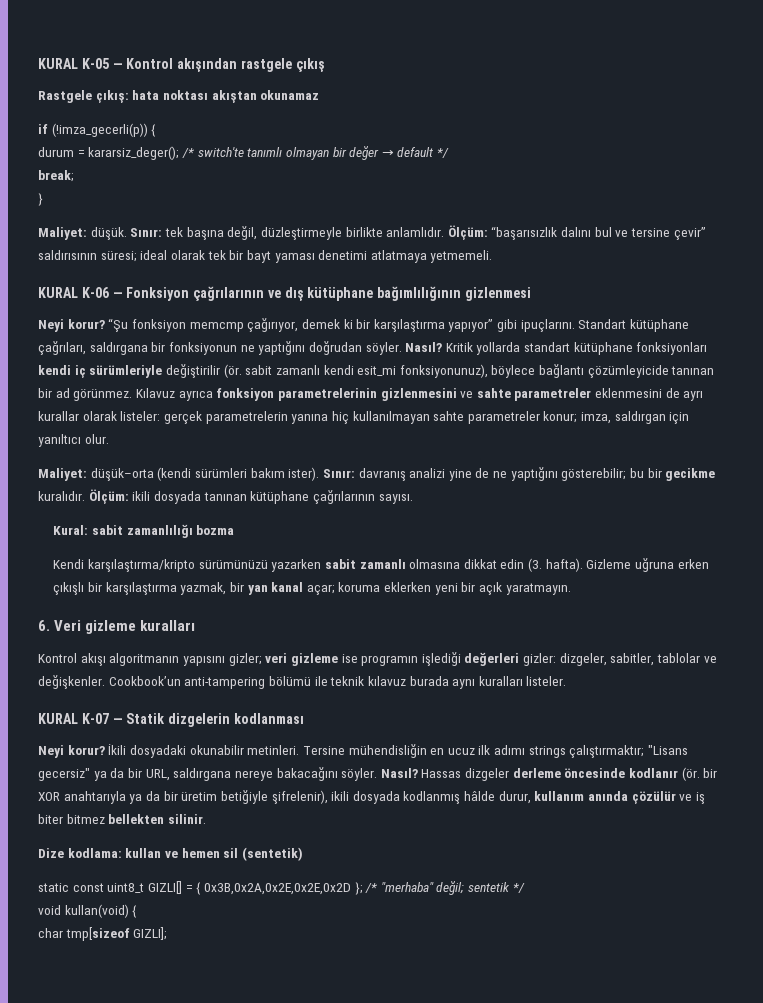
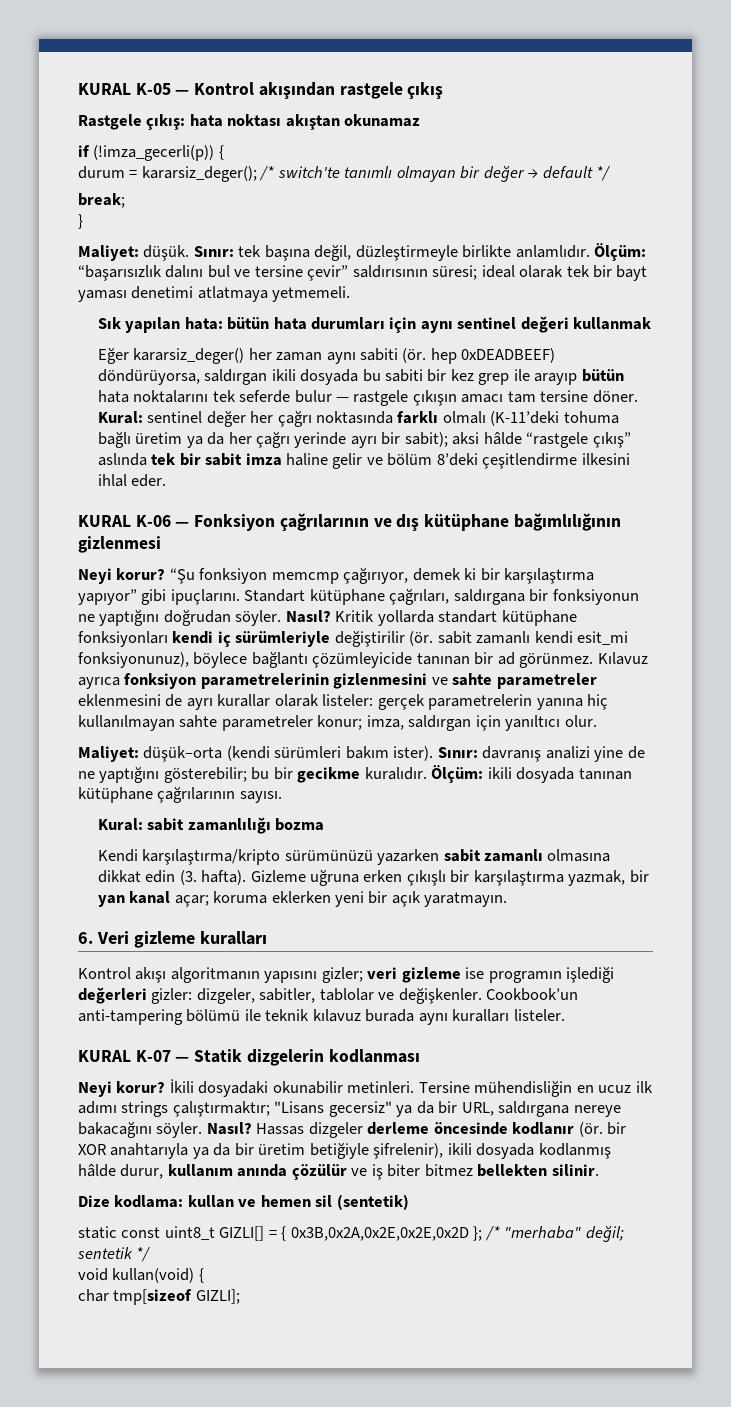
(493, 256) none -> [97,316,652,333] [97,347,556,364] [97,369,624,385] [97,390,638,406] [97,410,619,427] [97,431,631,448] [97,453,630,469] [97,474,167,487] // Sık yapılan hata: bütün hata durumları için aynı sentinel değeri kullanmak // Eğer kararsiz_deger() her zaman aynı sabiti (ör. hep 0xDEADBEEF) döndürüyorsa, saldırgan ikili dosyada bu sabiti bir kez grep ile arayıp bütün hata noktalarını tek seferde bulur — rastgele çıkışın amacı tam tersine döner. Kural: sentinel değer her çağrı noktasında farklı olmalı (K-11’deki tohuma bağlı üretim ya da her çağrı yerinde ayrı bir sabit); aksi hâlde “rastgele çıkış” aslında tek bir sabit imza haline gelir ve bölüm 8’deki çeşitlendirme ilkesini ihlal eder.

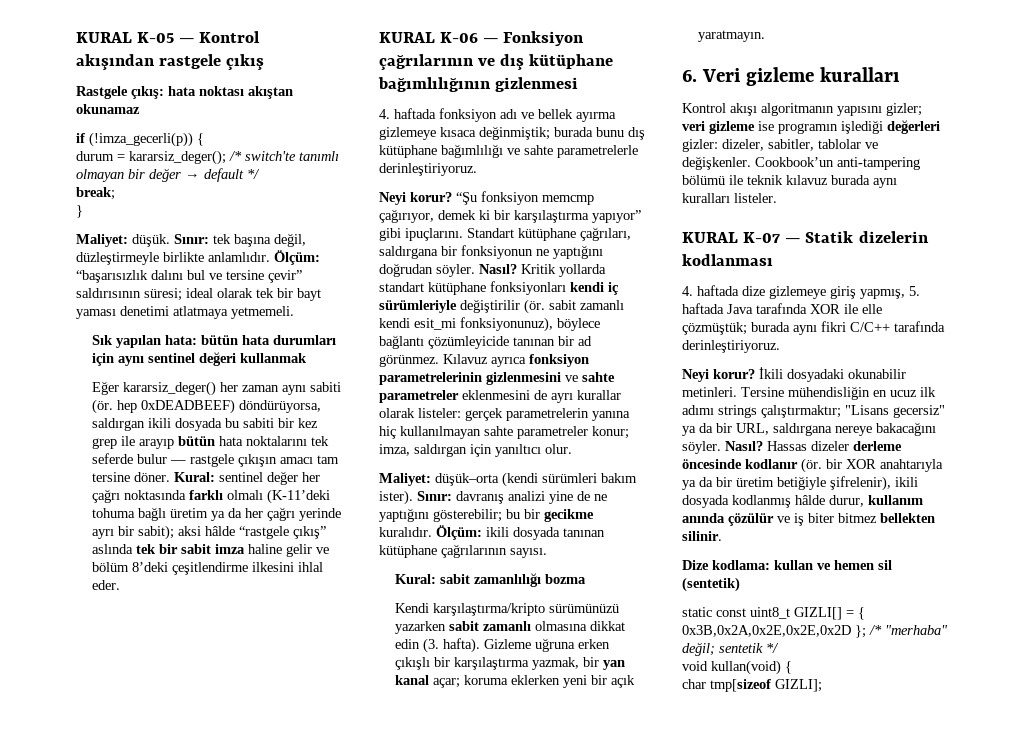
(161, 544) none -> [379,108,616,122] [379,126,645,140] [379,144,638,158] [379,163,477,176] // 4. haftada fonksiyon adı ve bellek ayırma gizlemeye kısaca değinmiştik; burada bunu dış kütüphane bağımlılığı ve sahte parametrelerle derinleştiriyoruz.
[196,988,255,1004] dizgeler, -> [722,139,764,151] dizeler,
[246,1049,324,1066] dizgelerin -> [858,231,929,243] dizelerin
(420, 1056) none -> [682,285,920,299] [682,303,882,314] [682,321,945,335] [682,340,780,353] // 4. haftada dize gizlemeye giriş yapmış, 5. haftada Java tarafında XOR ile elle çözmüştük; burada aynı fikri C/C++ tarafında derinleştiriyoruz.
[308,1122,363,1138] dizgeler -> [811,441,849,451] dizeler

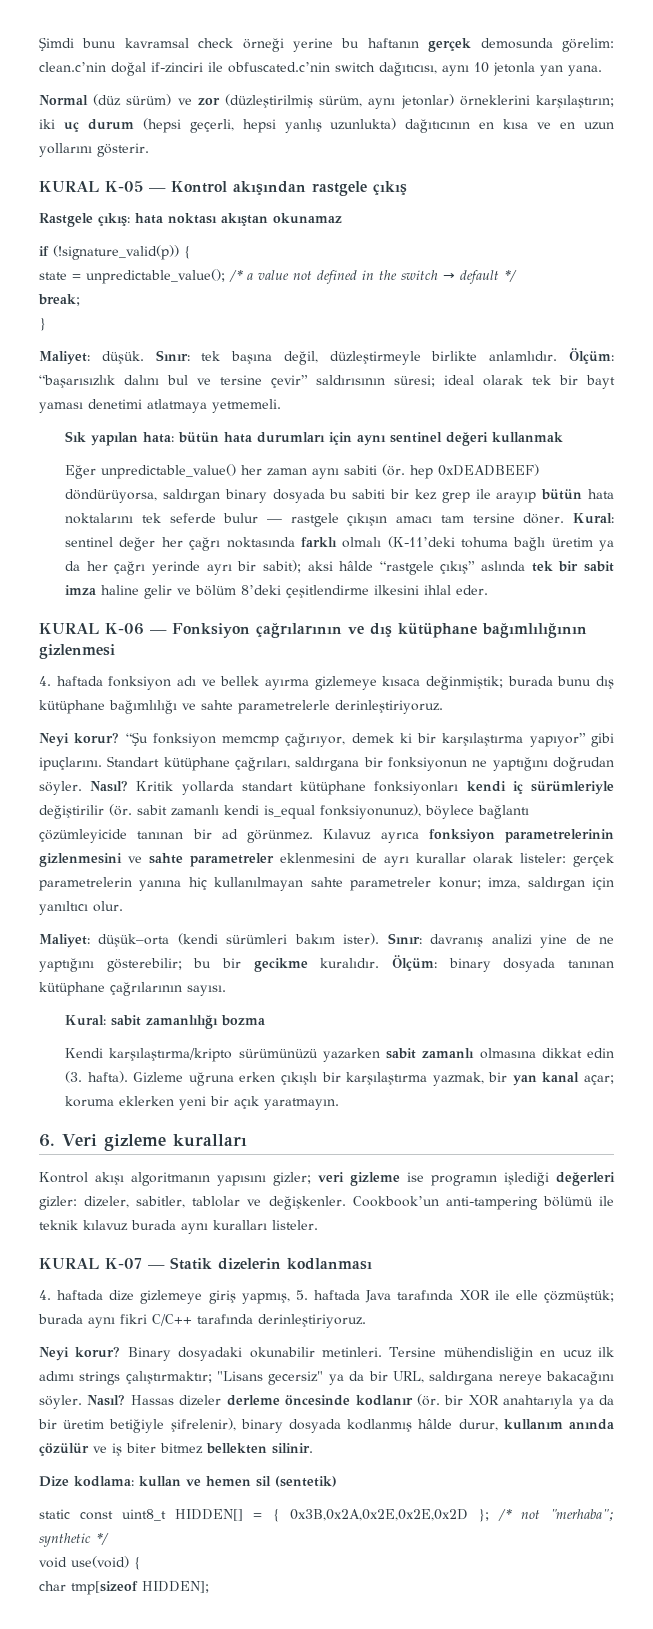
(76, 37) none -> [39,37,614,52] [39,62,602,76] [39,94,614,109] [39,118,614,133] [39,143,149,157] Şimdi bunu kavramsal check örneği yerine bu haftanın gerçek demosunda görelim: clean.c’nin doğal if-zinciri ile obfuscated.c’nin switch dağıtıcısı, aynı 10 jetonla yan yana. // Normal (düz sürüm) ve zor (düzleştirilmiş sürüm, aynı jetonlar) örneklerini karşılaştırın; iki uç durum (hepsi geçerli, hepsi yanlış uzunlukta) dağıtıcının en kısa ve en uzun yollarını gösterir. //
[89,132,204,147] [76,150,339,165] [76,168,181,182] (!imza_gecerli(p)) { // durum = kararsiz_deger(); /* switch'te tanımlı olmayan bir değer -> [53,245,191,260] [39,269,438,284] (!signature_valid(p)) { // state = unpredictable_value(); /* a value not defined in the switch
[123,381,217,396] kararsiz_deger() -> [101,464,237,479] unpredictable_value()
[148,418,172,428] ikili -> [224,489,267,503] binary
[414,318,456,330] esit_mi -> [264,805,315,819] is_equal
[486,527,509,537] ikili -> [448,958,491,972] binary
[759,367,783,379] İkili -> [127,1347,171,1361] Binary
[895,477,918,487] ikili -> [240,1419,283,1433] binary
[794,607,842,620] GIZLI[] -> [175,1509,244,1521] HIDDEN[]
[885,625,948,635] [682,642,763,656] "merhaba" değil; sentetik -> [520,1509,614,1521] [39,1533,91,1547] not "merhaba"; synthetic
[711,660,781,675] kullan(void) -> [71,1556,129,1568] use(void)
[775,679,822,692] GIZLI]; -> [142,1581,209,1593] HIDDEN];

